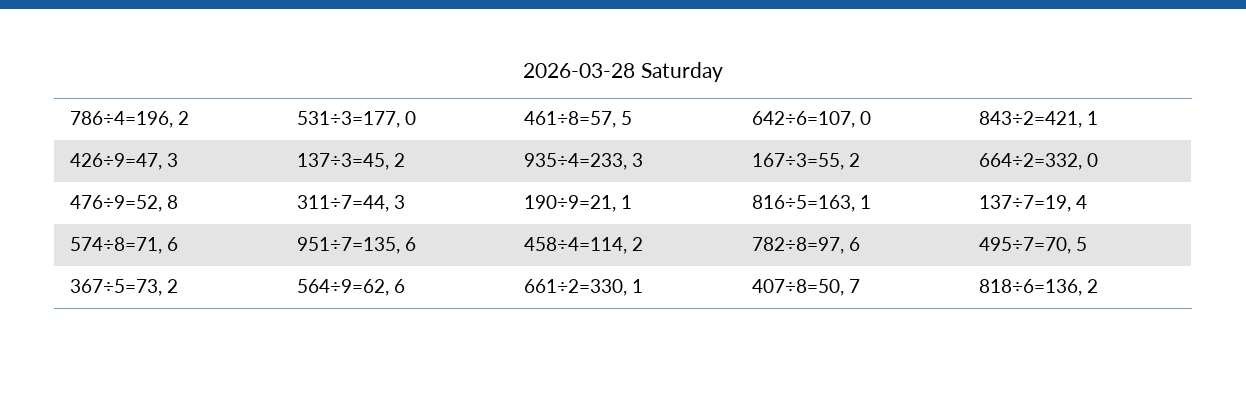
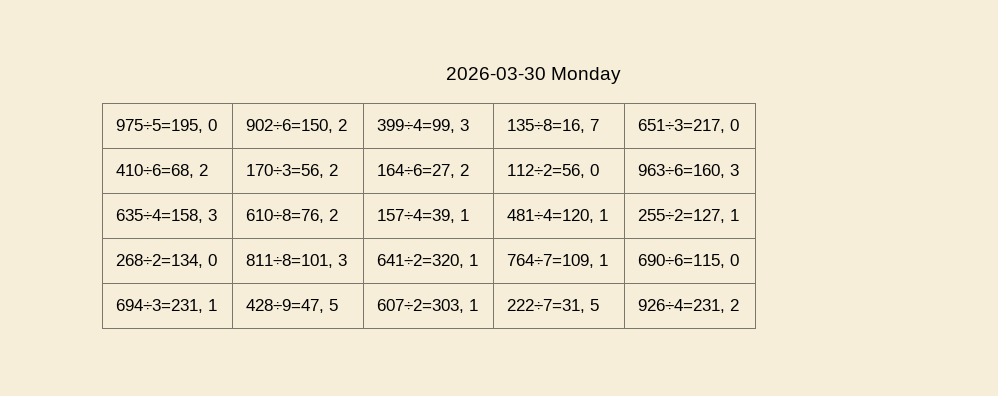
[523,62,723,82] [69,111,190,128] [296,111,417,128] [523,111,633,128] [751,111,872,128] [978,111,1099,128] [69,153,179,170] [296,153,406,170] [523,153,644,170] [751,153,861,170] [978,153,1099,170] [69,195,179,212] [296,195,406,212] [523,195,633,212] [751,195,872,212] [978,195,1088,212] [69,237,179,254] [296,237,417,254] [523,237,644,254] [751,237,861,254] [978,237,1088,254] [69,279,179,296] [296,279,406,296] [523,279,644,296] [751,279,861,296] [978,279,1082,296] 2026-03-28 Saturday // 786÷4=196, 2 | 531÷3=177, 0 | 461÷8=57, 5 | 642÷6=107, 0 | 843÷2=421, 1 // 426÷9=47, 3 | 137÷3=45, 2 | 935÷4=233, 3 | 167÷3=55, 2 | 664÷2=332, 0 // 476÷9=52, 8 | 311÷7=44, 3 | 190÷9=21, 1 | 816÷5=163, 1 | 137÷7=19, 4 // 574÷8=71, 6 | 951÷7=135, 6 | 458÷4=114, 2 | 782÷8=97, 6 | 495÷7=70, 5 // 367÷5=73, 2 | 564÷9=62, 6 | 661÷2=330, 1 | 407÷8=50, 7 | 818÷6=136, -> [445,67,622,84] [115,119,217,133] [245,119,347,133] [376,119,469,133] [506,119,599,133] [637,119,739,133] [115,164,208,178] [245,164,338,178] [376,164,469,178] [506,164,599,178] [637,164,739,178] [115,209,217,223] [245,209,338,223] [376,209,469,223] [506,209,608,223] [637,209,739,223] [115,254,217,268] [245,254,347,268] [376,254,478,268] [506,254,608,268] [637,254,739,268] [115,299,217,313] [245,299,338,313] [376,299,478,313] [506,299,599,313] [637,299,725,313] 2026-03-30 Monday // 975÷5=195, 0 | 902÷6=150, 2 | 399÷4=99, 3 | 135÷8=16, 7 | 651÷3=217, 0 // 410÷6=68, 2 | 170÷3=56, 2 | 164÷6=27, 2 | 112÷2=56, 0 | 963÷6=160, 3 // 635÷4=158, 3 | 610÷8=76, 2 | 157÷4=39, 1 | 481÷4=120, 1 | 255÷2=127, 1 // 268÷2=134, 0 | 811÷8=101, 3 | 641÷2=320, 1 | 764÷7=109, 1 | 690÷6=115, 0 // 694÷3=231, 1 | 428÷9=47, 5 | 607÷2=303, 1 | 222÷7=31, 5 | 926÷4=231,

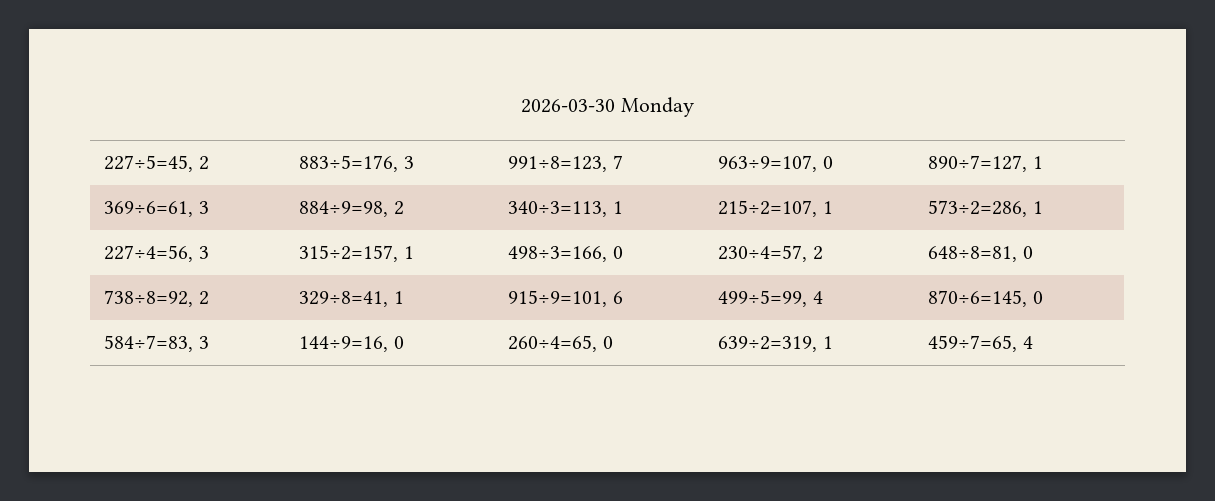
[115,119,217,133] [245,119,347,133] [376,119,469,133] [506,119,599,133] [637,119,739,133] [115,164,208,178] [245,164,338,178] [376,164,469,178] [506,164,599,178] [637,164,739,178] [115,209,217,223] [245,209,338,223] [376,209,469,223] [506,209,608,223] [637,209,739,223] [115,254,217,268] [245,254,347,268] [376,254,478,268] [506,254,608,268] [637,254,739,268] [115,299,217,313] [245,299,338,313] [376,299,478,313] [506,299,599,313] [637,299,739,313] 975÷5=195, 0 | 902÷6=150, 2 | 399÷4=99, 3 | 135÷8=16, 7 | 651÷3=217, 0 // 410÷6=68, 2 | 170÷3=56, 2 | 164÷6=27, 2 | 112÷2=56, 0 | 963÷6=160, 3 // 635÷4=158, 3 | 610÷8=76, 2 | 157÷4=39, 1 | 481÷4=120, 1 | 255÷2=127, 1 // 268÷2=134, 0 | 811÷8=101, 3 | 641÷2=320, 1 | 764÷7=109, 1 | 690÷6=115, 0 // 694÷3=231, 1 | 428÷9=47, 5 | 607÷2=303, 1 | 222÷7=31, 5 | 926÷4=231, 2 -> [104,155,210,172] [299,155,415,172] [508,155,624,172] [718,155,834,172] [928,155,1044,172] [104,201,210,217] [299,201,405,217] [508,201,624,217] [718,200,834,217] [928,200,1044,217] [104,245,210,262] [299,245,415,262] [508,246,624,262] [718,245,824,262] [928,246,1034,262] [104,290,210,307] [299,291,405,307] [508,290,624,307] [718,290,824,307] [928,290,1044,307] [104,335,210,352] [299,336,405,352] [508,335,614,352] [718,336,834,352] [928,335,1034,352] 227÷5=45, 2 | 883÷5=176, 3 | 991÷8=123, 7 | 963÷9=107, 0 | 890÷7=127, 1 // 369÷6=61, 3 | 884÷9=98, 2 | 340÷3=113, 1 | 215÷2=107, 1 | 573÷2=286, 1 // 227÷4=56, 3 | 315÷2=157, 1 | 498÷3=166, 0 | 230÷4=57, 2 | 648÷8=81, 0 // 738÷8=92, 2 | 329÷8=41, 1 | 915÷9=101, 6 | 499÷5=99, 4 | 870÷6=145, 0 // 584÷7=83, 3 | 144÷9=16, 0 | 260÷4=65, 0 | 639÷2=319, 1 | 459÷7=65, 4

